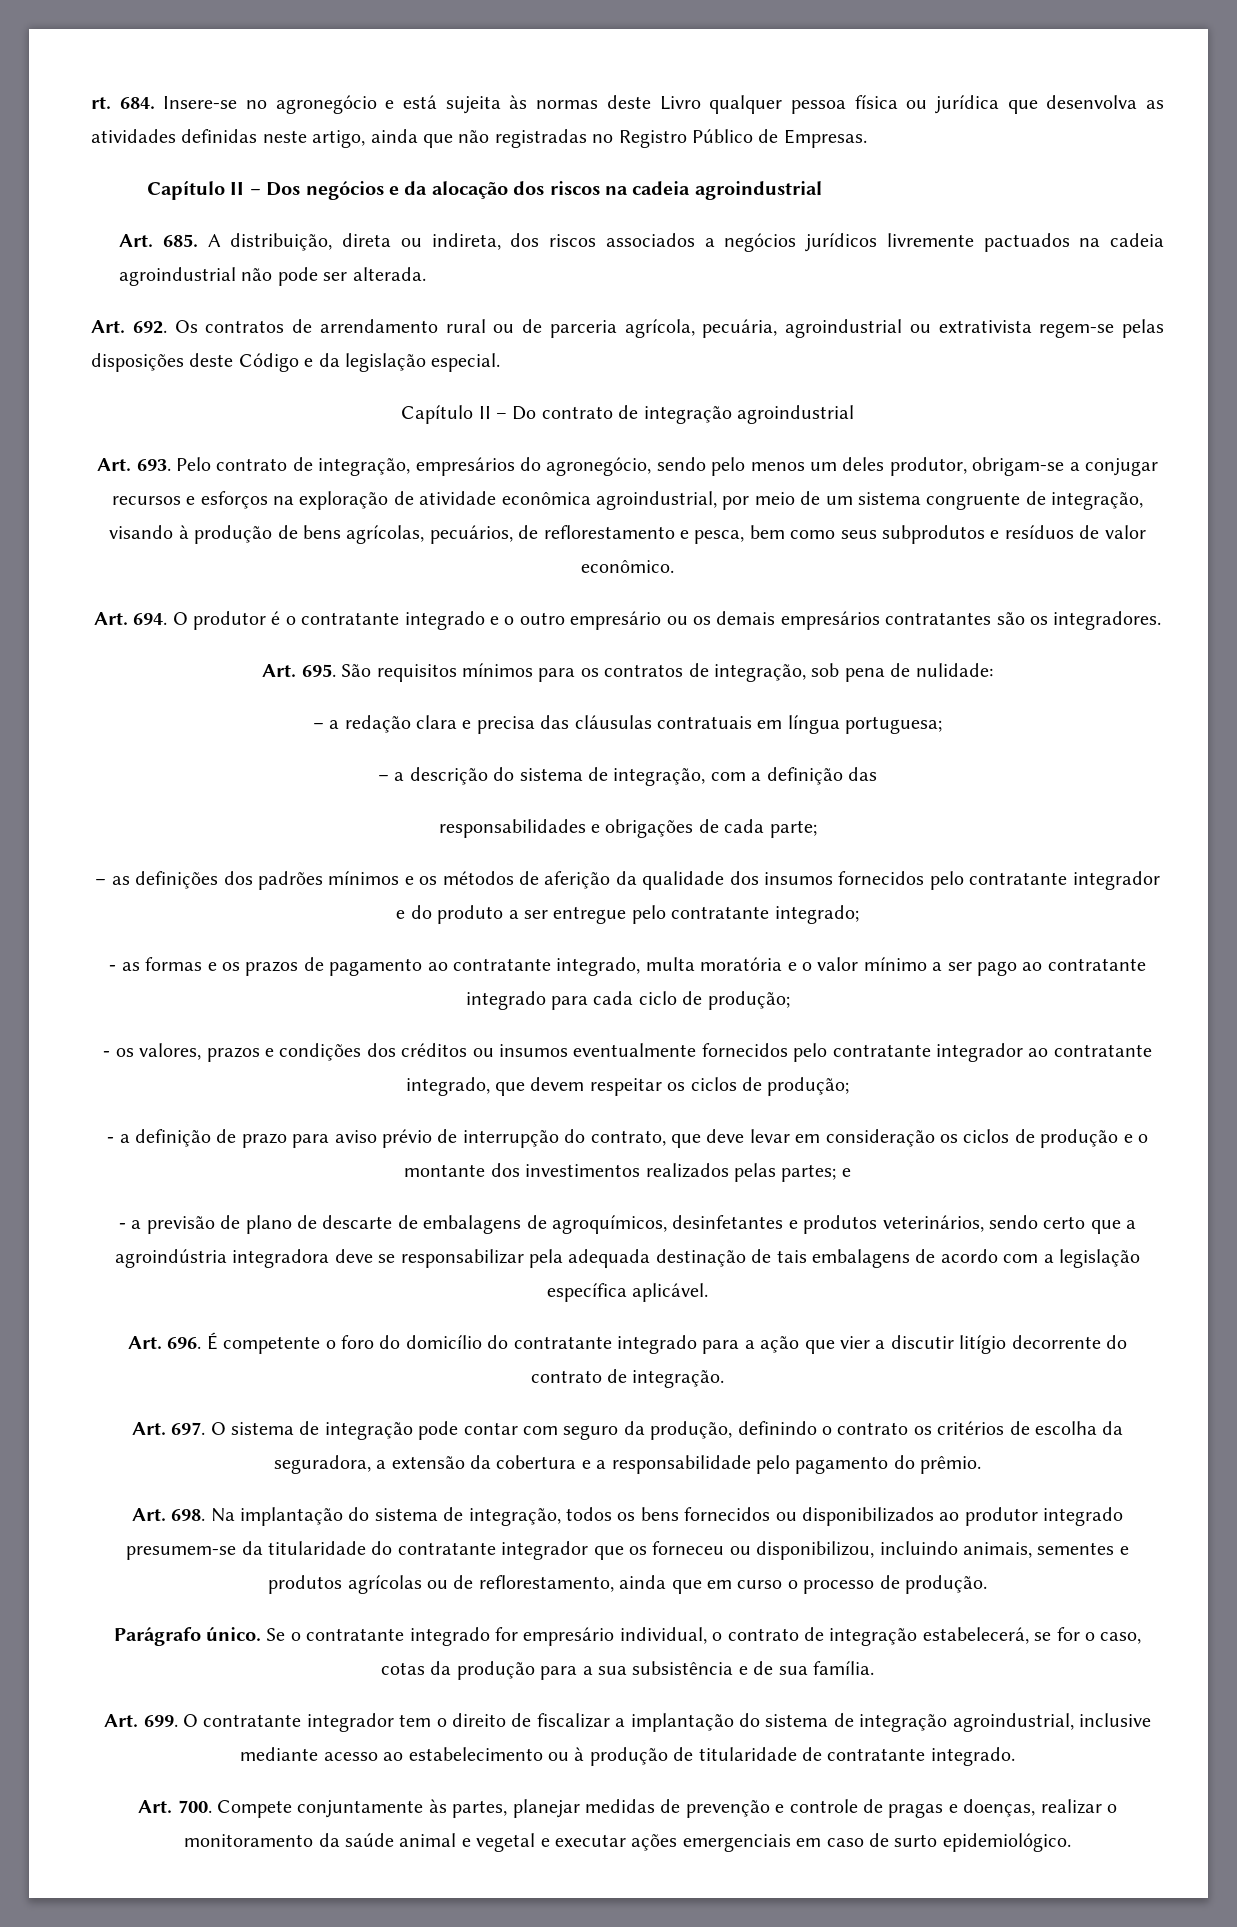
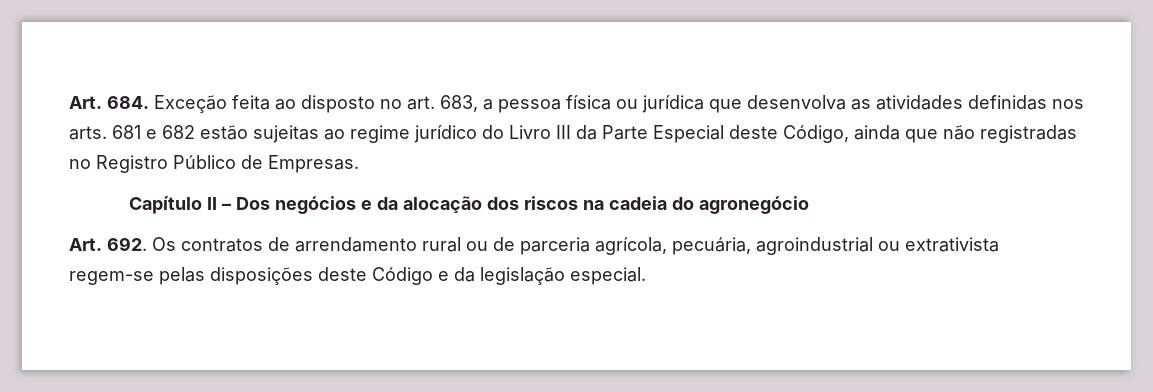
[91,95,783,114] rt. 684. Insere-se no agronegócio e está sujeita às normas deste Livro qualquer -> [69,95,493,113] Art. 684. Exceção feita ao disposto no art. 683, a
[262,130,366,148] neste artigo, -> [1052,99,1084,109] [69,125,849,143] nos arts. 681 e 682 estão sujeitas ao regime jurídico do Livro III da Parte Especial deste Código,
[694,181,822,200] [119,233,1164,252] [119,267,426,286] agroindustrial // Art. 685. A distribuição, direta ou indireta, dos riscos associados a negócios jurídicos livremente pactuados na cadeia agroindustrial não pode ser alterada. -> [671,196,809,214] do agronegócio
[401,405,854,424] [97,457,1158,476] [111,491,1144,510] [109,525,1146,544] [581,560,674,573] [93,611,1162,630] [262,663,993,682] [312,715,943,734] [378,767,877,786] [438,819,817,838] [95,871,1160,890] [396,905,859,924] [109,957,1146,976] [465,991,790,1010] [103,1043,1152,1062] [405,1077,850,1096] [107,1129,1148,1148] [404,1163,851,1182] [118,1215,1137,1234] [115,1249,1140,1268] [546,1283,709,1302] [128,1332,1127,1354] [530,1369,725,1388] [131,1421,1124,1440] [273,1455,982,1474] [131,1507,1124,1526] [126,1541,1129,1560] [268,1575,987,1594] [113,1627,1142,1646] [381,1661,874,1680] [104,1713,1151,1732] [240,1747,1015,1766] [138,1799,1117,1818] [184,1833,1071,1852] // Capítulo II – Do contrato de integração agroindustrial // Art. 693. Pelo contrato de integração, empresários do agronegócio, sendo pelo menos um deles produtor, obrigam-se a conjugar recursos e esforços na exploração de atividade econômica agroindustrial, por meio de um sistema congruente de integração, visando à produção de bens agrícolas, pecuários, de reflorestamento e pesca, bem como seus subprodutos e resíduos de valor econômico. // Art. 694. O produtor é o contratante integrado e o outro empresário ou os demais empresários contratantes são os integradores. // Art. 695. São requisitos mínimos para os contratos de integração, sob pena de nulidade: // – a redação clara e precisa das cláusulas contratuais em língua portuguesa; // – a descrição do sistema de integração, com a definição das // responsabilidades e obrigações de cada parte; // – as definições dos padrões mínimos e os métodos de aferição da qualidade dos insumos fornecidos pelo contratante integrador e do produto a ser entregue pelo contratante integrado; // - as formas e os prazos de pagamento ao contratante integrado, multa moratória e o valor mínimo a ser pago ao contratante integrado para cada ciclo de produção; // - os valores, prazos e condições dos créditos ou insumos eventualmente fornecidos pelo contratante integrador ao contratante integrado, que devem respeitar os ciclos de produção; // - a definição de prazo para aviso prévio de interrupção do contrato, que deve levar em consideração os ciclos de produção e o montante dos investimentos realizados pelas partes; e // - a previsão de plano de descarte de embalagens de agroquímicos, desinfetantes e produtos veterinários, sendo certo que a agroindústria integradora deve se responsabilizar pela adequada destinação de tais embalagens de acordo com a legislação específica aplicável. // Art. 696. É competente o foro do domicílio do contratante integrado para a ação que vier a discutir litígio decorrente do contrato de integração. // Art. 697. O sistema de integração pode contar com seguro da produção, definindo o contrato os critérios de escolha da seguradora, a extensão da cobertura e a responsabilidade pelo pagamento do prêmio. // Art. 698. Na implantação do sistema de integração, todos os bens fornecidos ou disponibilizados ao produtor integrado presumem-se da titularidade do contratante integrador que os forneceu ou disponibilizou, incluindo animais, sementes e produtos agrícolas ou de reflorestamento, ainda que em curso o processo de produção. // Parágrafo único. Se o contratante integrado for empresário individual, o contrato de integração estabelecerá, se for o caso, cotas da produção para a sua subsistência e de sua família. // Art. 699. O contratante integrador tem o direito de fiscalizar a implantação do sistema de integração agroindustrial, inclusive mediante acesso ao estabelecimento ou à produção de titularidade de contratante integrado. // Art. 700. Compete conjuntamente às partes, planejar medidas de prevenção e controle de pragas e doenças, realizar o monitoramento da saúde animal e vegetal e executar ações emergenciais em caso de surto epidemiológico. -> (646, 276) none

